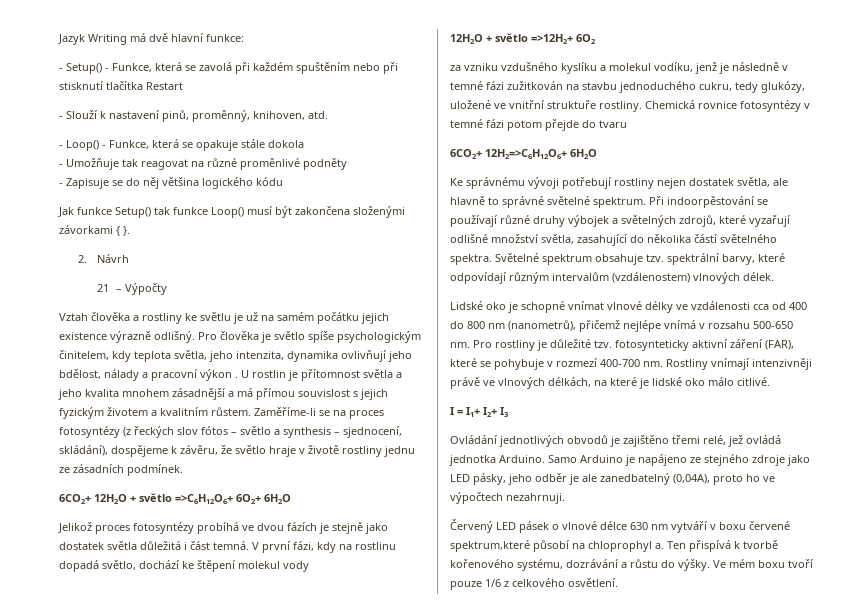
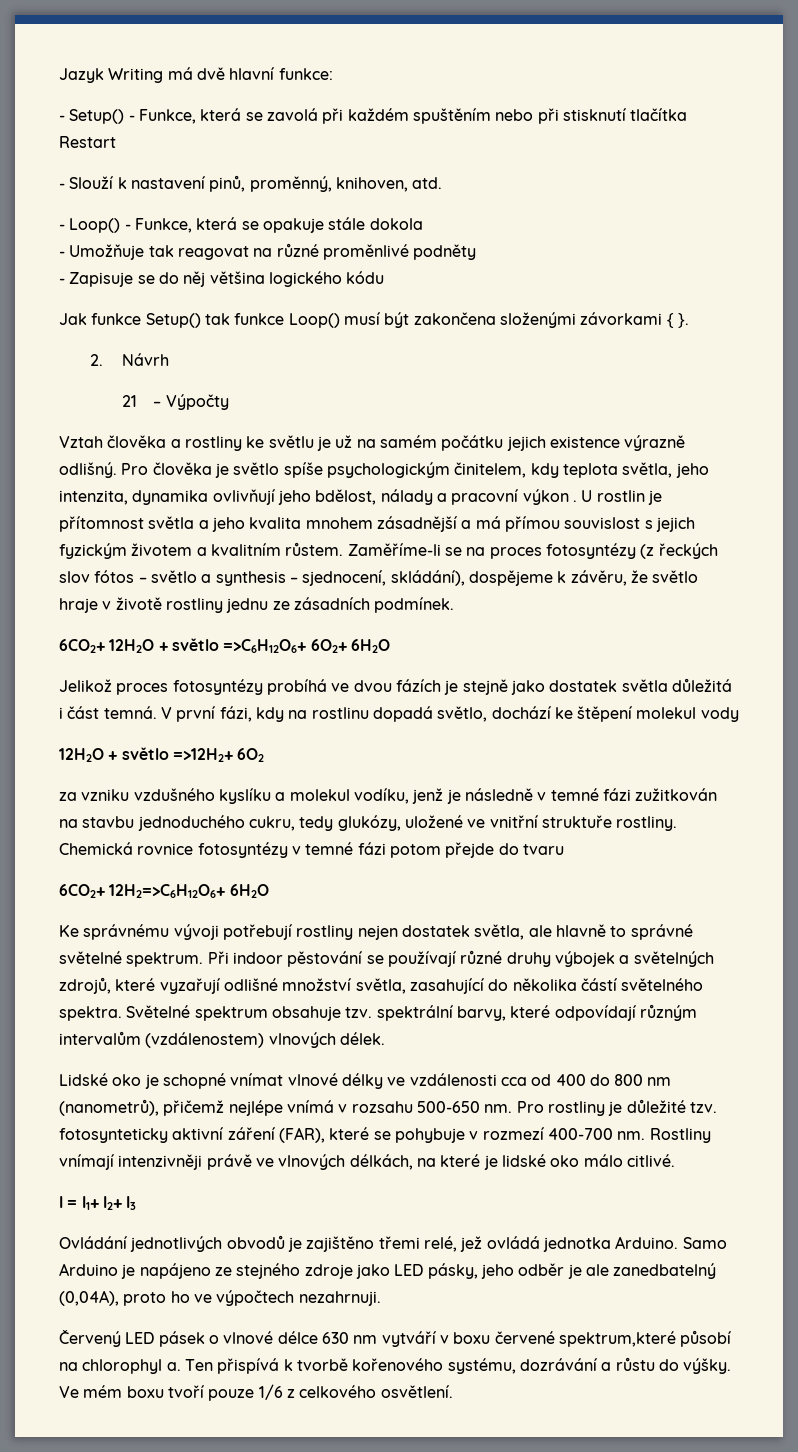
[667,196,754,208] indoorpěstování -> [232,951,363,967] indoor pěstování
[588,541,652,552] chloprophyl -> [82,1359,163,1374] chlorophyl

